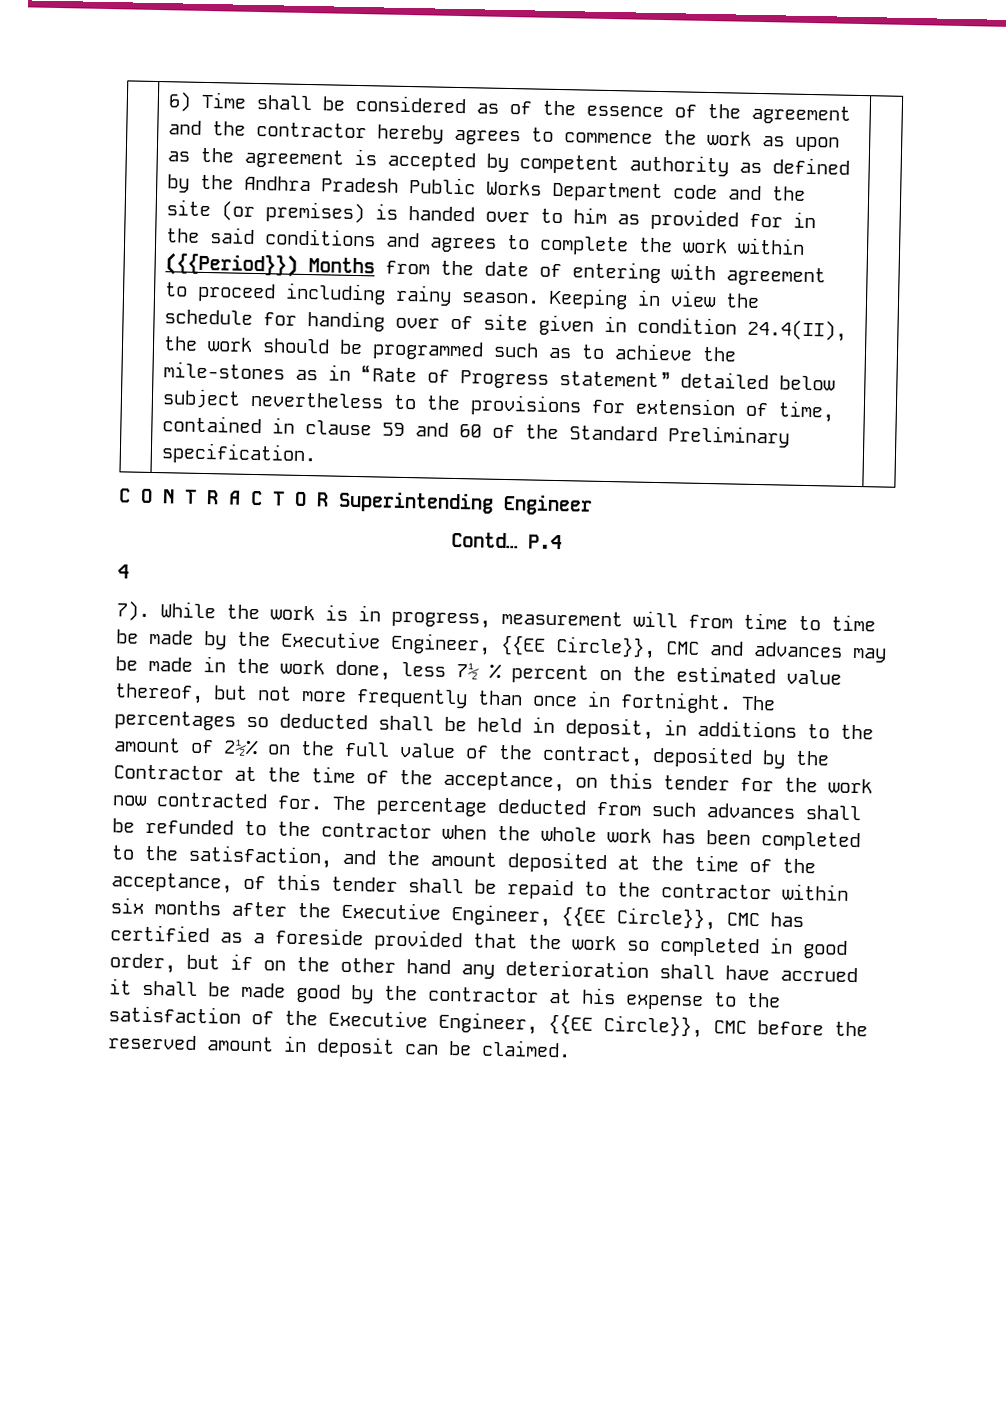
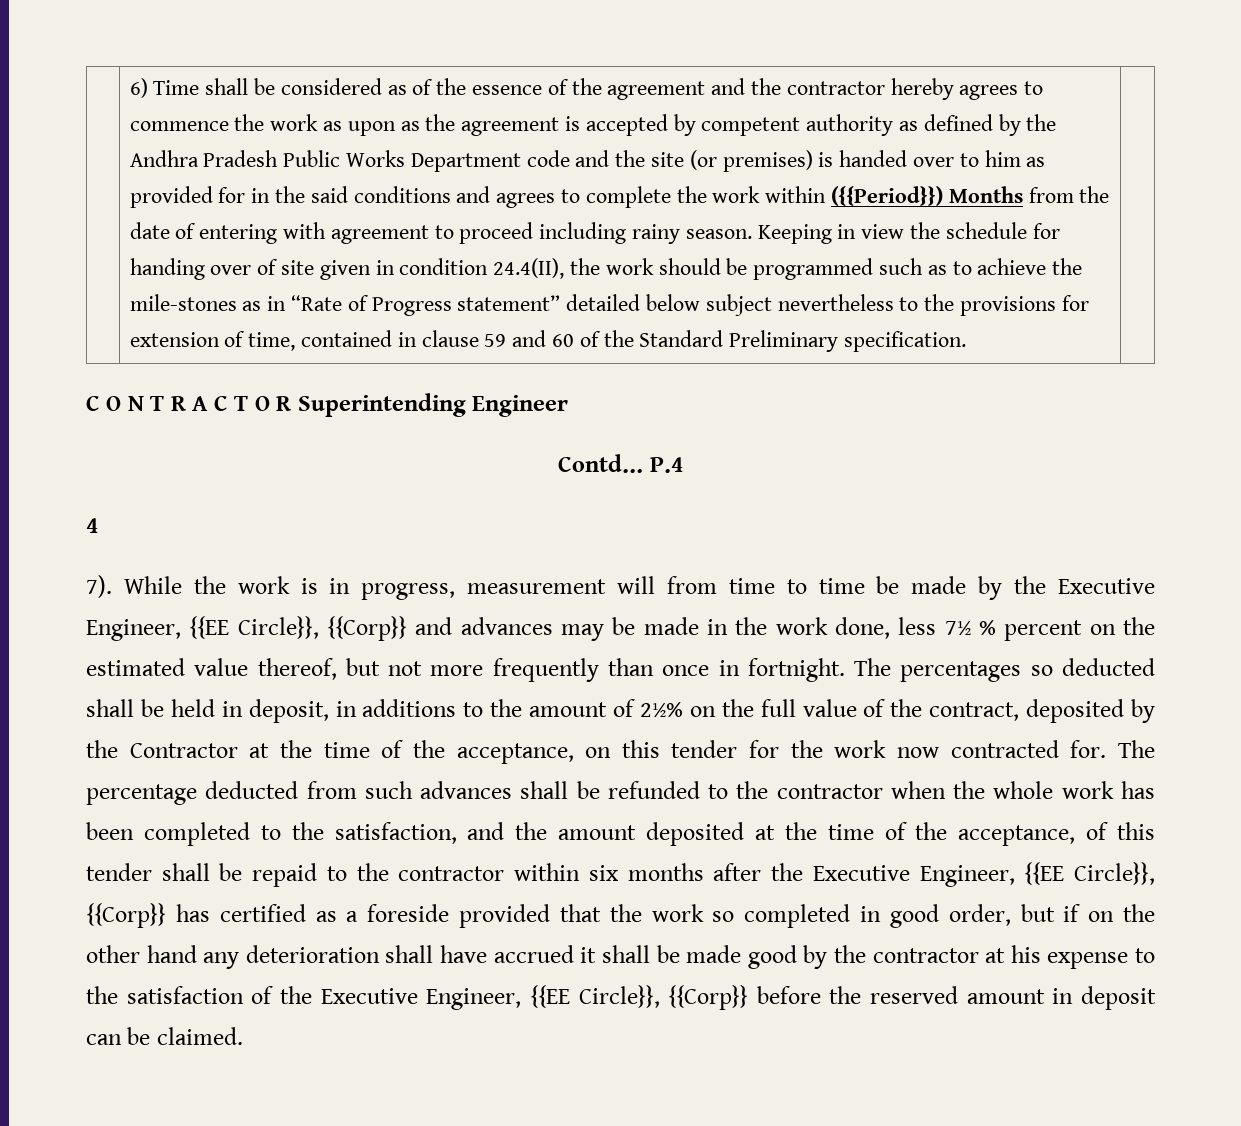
[665,641,700,655] CMC -> [326,616,407,641] {{Corp}}
[726,912,760,927] CMC -> [86,903,166,928] {{Corp}}
[713,1020,747,1034] CMC -> [668,985,749,1010] {{Corp}}

